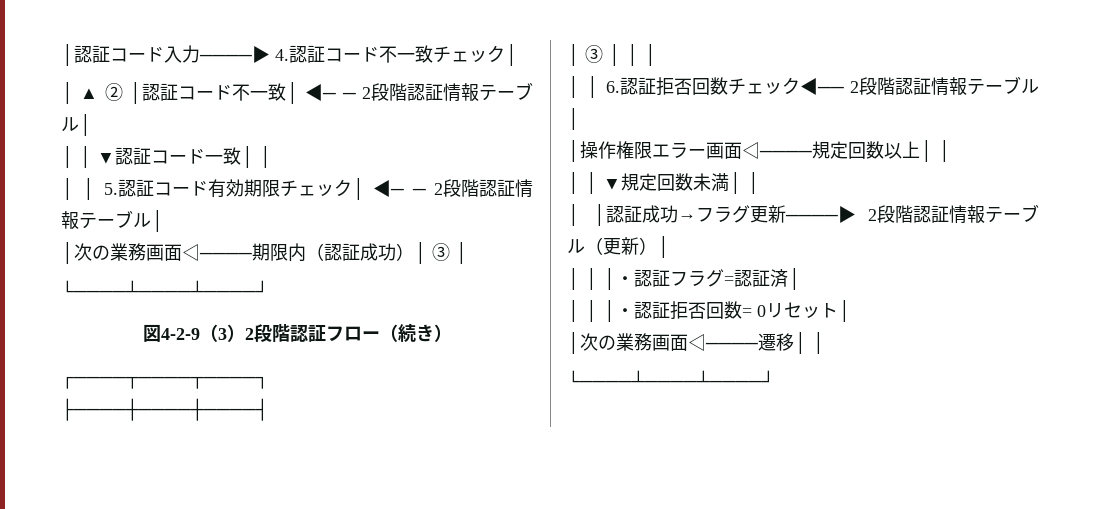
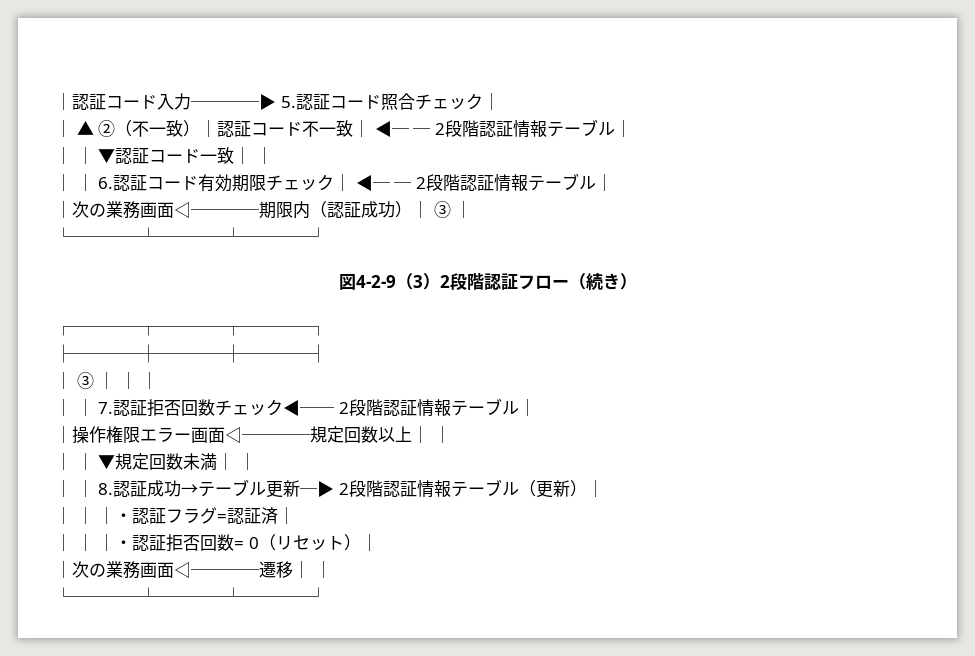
[275,45,433,63] 4.認証コード不一致 -> [280,93,415,110] 5.認証コード照合
(123, 92) none -> [115,120,201,137] （不一致）
[103,183,118,195] 5. -> [98,177,114,189] 6.
[605,81,620,93] 6. -> [98,402,114,414] 7.
(606, 215) none -> [98,483,114,495] 8.
[695,205,856,223] フラグ更新────▶ -> [198,479,335,498] テーブル更新─▶
(766, 311) none -> [258,534,276,551] （
(838, 310) none -> [343,534,361,551] ）

